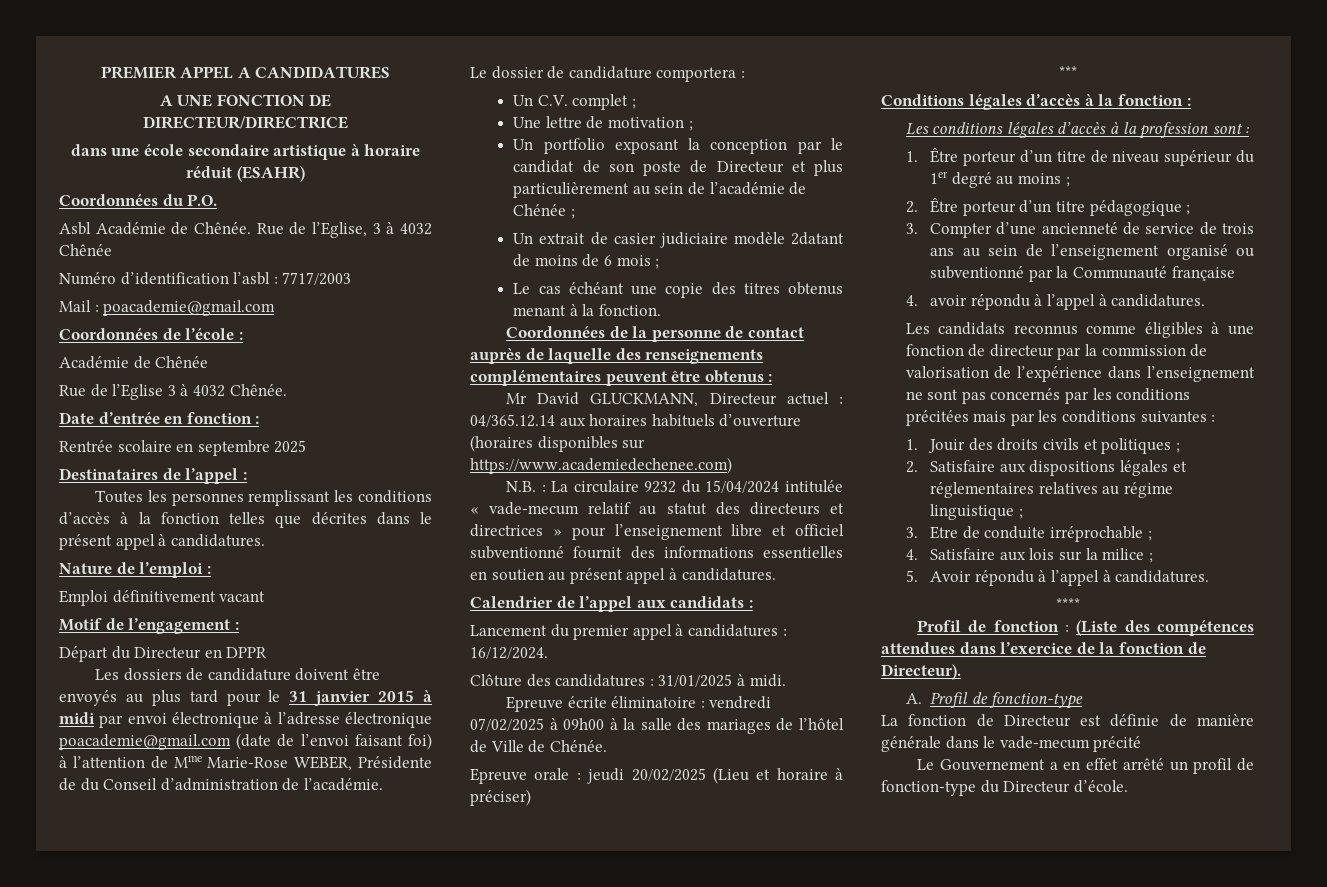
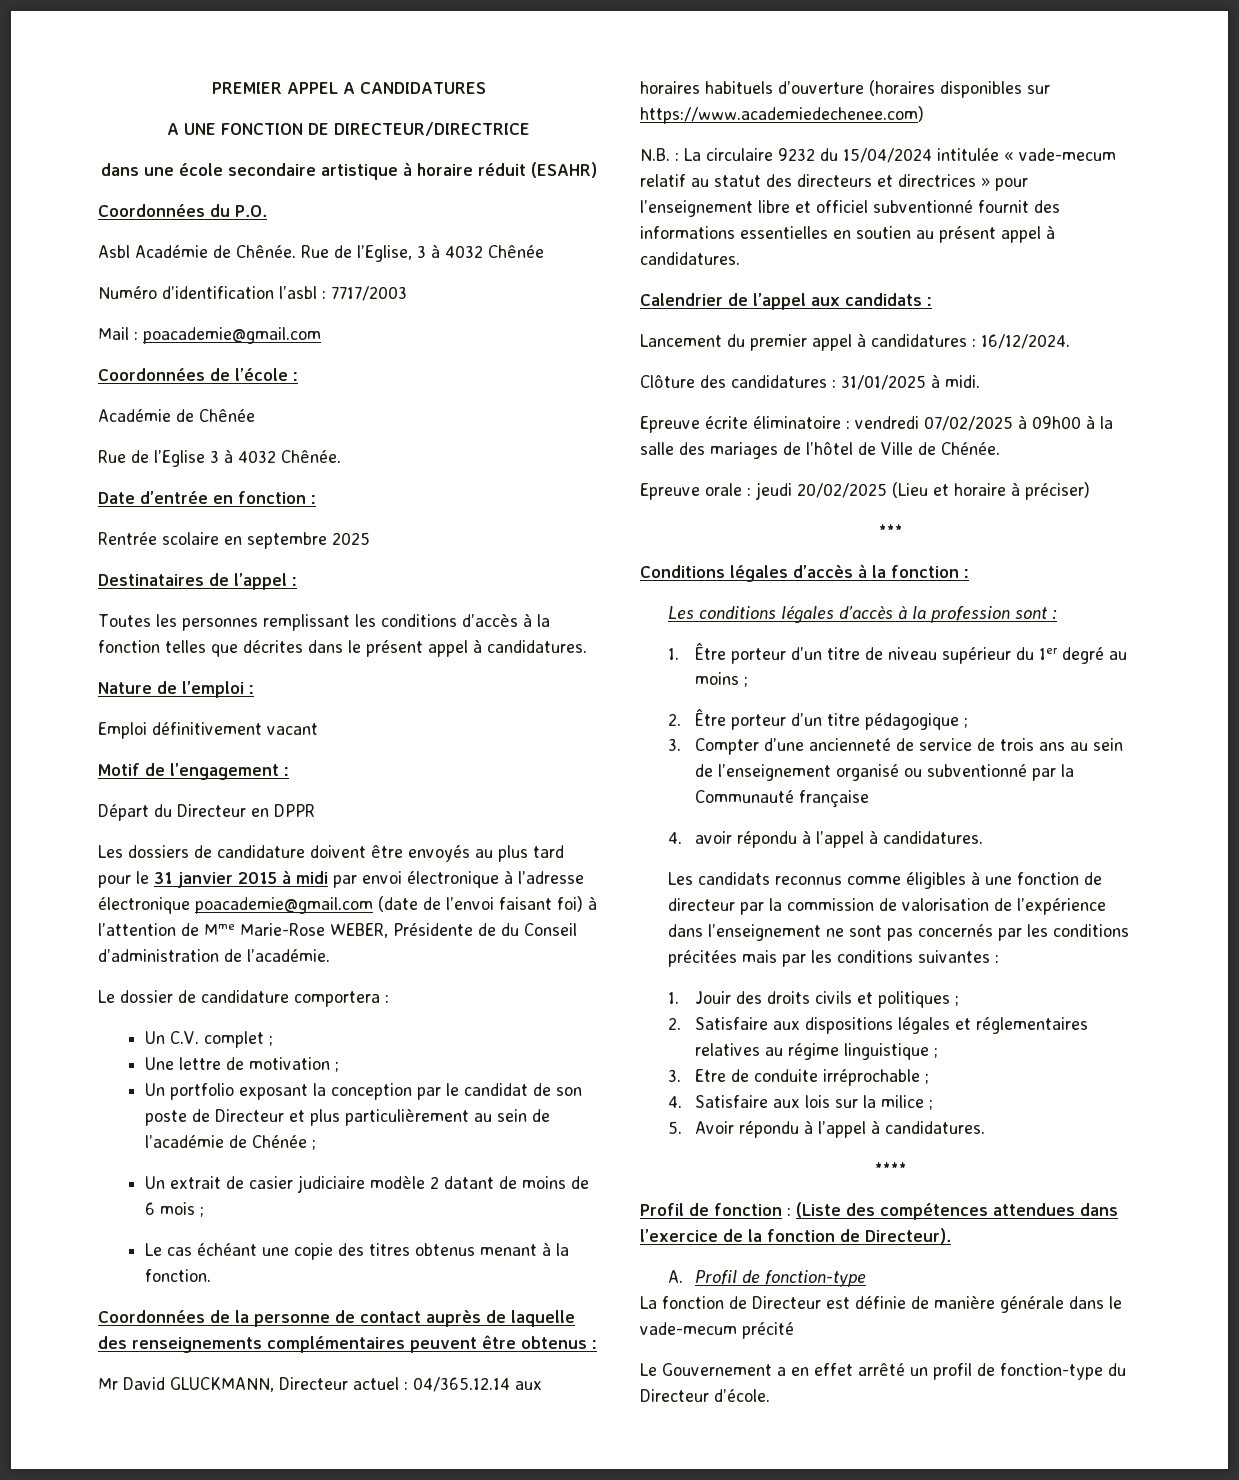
[791,232,844,245] 2datant -> [429,1176,494,1189] 2 datant

